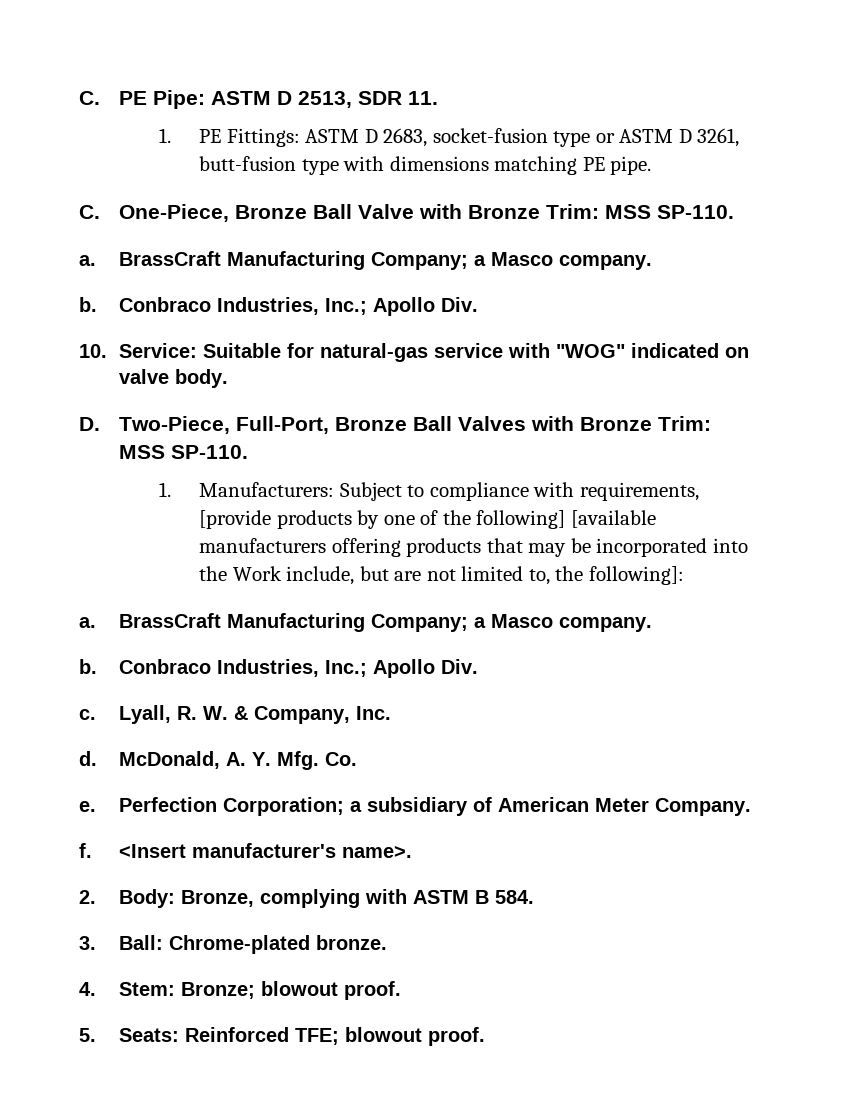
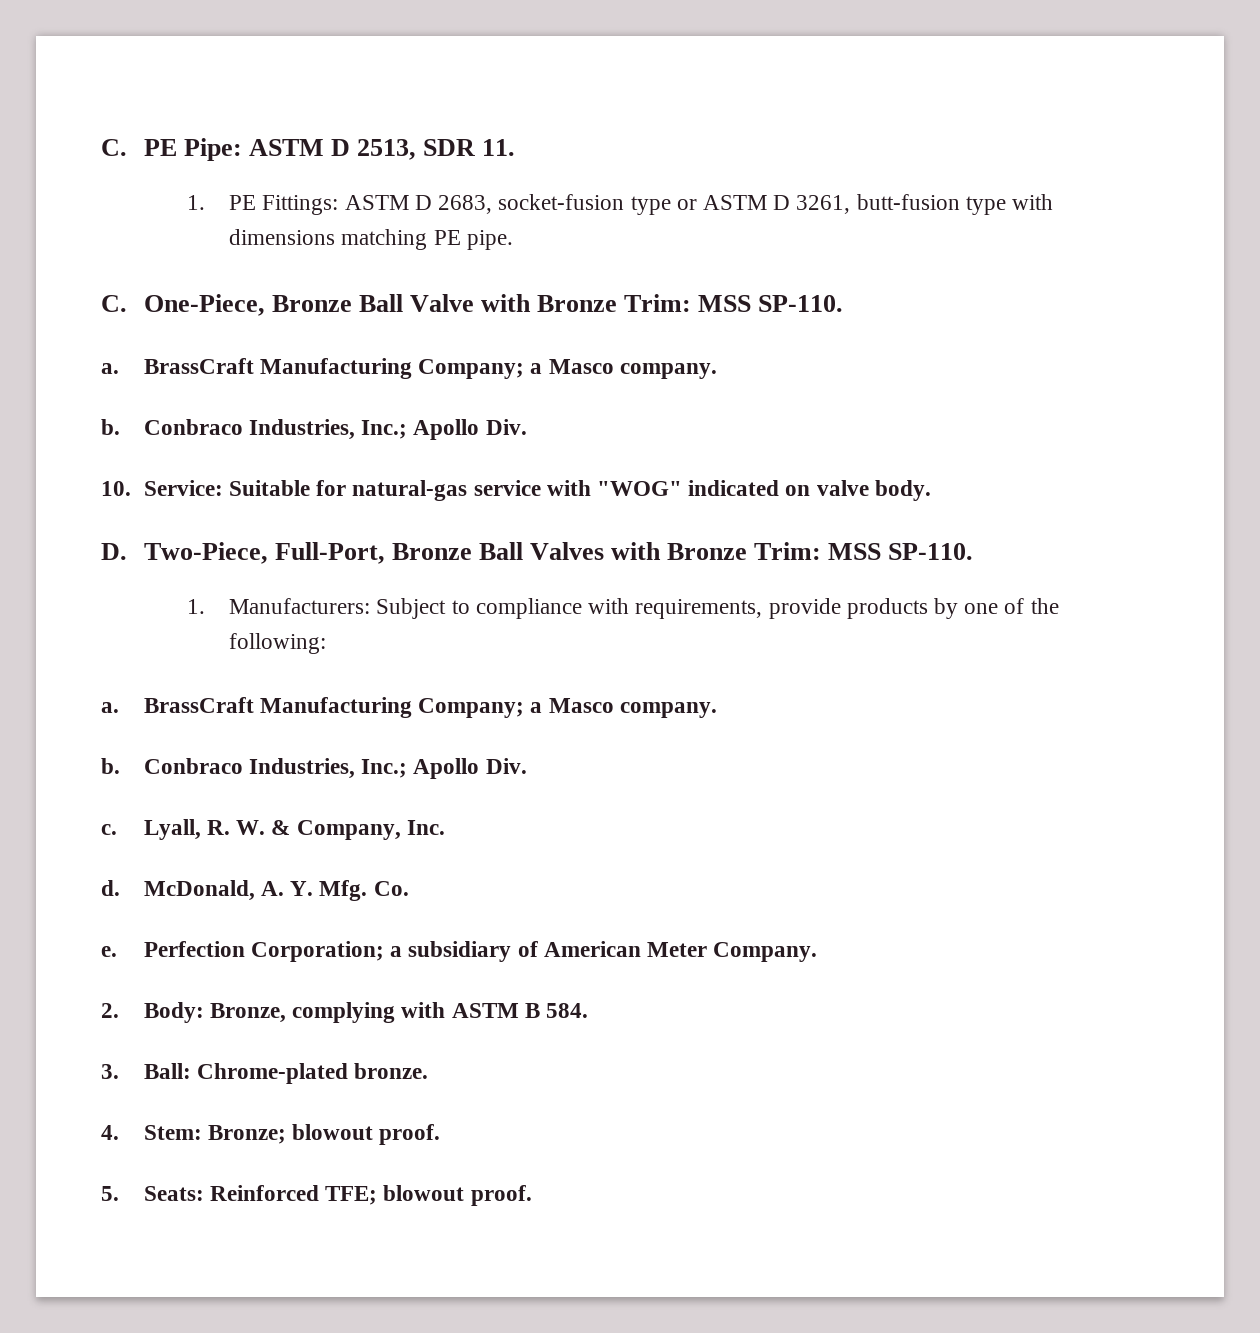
[198,510,271,529] [provide -> [768,598,841,619] provide
[476,510,656,529] [198,538,748,557] [198,566,684,585] following] [available manufacturers offering products that may be incorporated into the Work include, but are not limited to, the following]: -> [229,633,327,654] following:
[79,843,412,858] // f. <Insert manufacturer's name>. -> (818, 952) none

